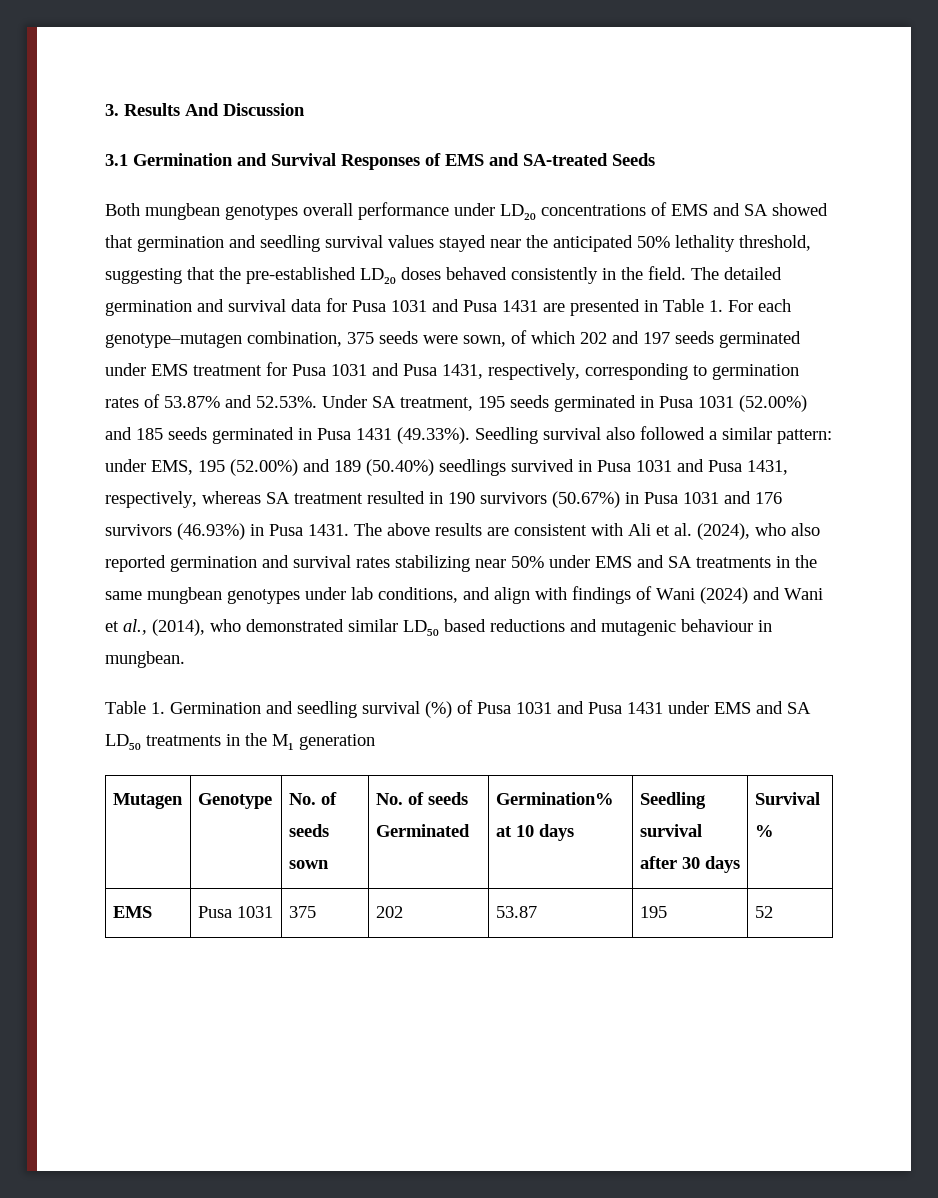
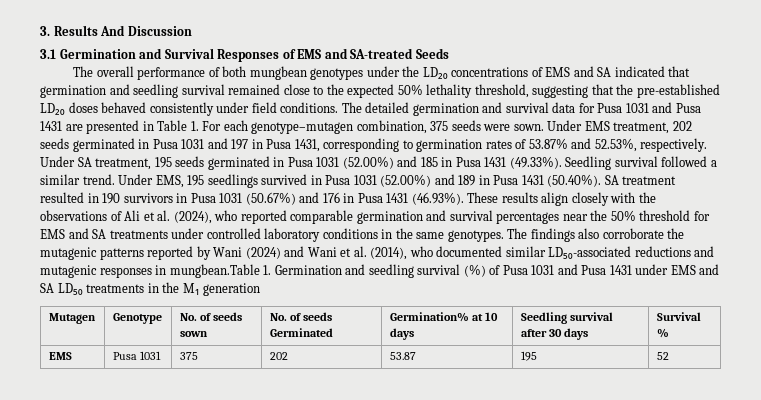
[105,202,495,220] Both mungbean genotypes overall performance under -> [73,66,420,80] The overall performance of both mungbean genotypes under the
[772,203,828,216] showed -> [614,66,665,77] indicated
[388,235,633,252] values stayed near the anticipated -> [228,84,395,98] remained close to the expected
[602,266,686,280] in the field. -> [216,102,339,113] under field conditions.
[463,330,801,348] [105,362,580,380] sown, of which 202 and 197 seeds germinated under EMS treatment for Pusa 1031 and Pusa 1431, respectively, -> [513,120,692,134] [40,138,320,152] sown. Under EMS treatment, 202 seeds germinated in Pusa 1031 and 197 in Pusa 1431,
[256,396,317,408] 52.53%. -> [594,138,708,152] 52.53%, respectively.
[168,427,294,444] seeds germinated -> (438, 162) none
[606,427,635,440] also -> (658, 161) none
[777,429,832,444] [105,459,434,476] pattern: under EMS, 195 (52.00%) and 189 (50.40%) -> [82,174,205,188] trend. Under EMS, 195
[677,459,788,475] [105,491,261,508] and Pusa 1431, respectively, whereas -> [380,174,602,187] (52.00%) and 189 in Pusa 1431 (50.40%).
[552,491,719,508] (50.67%) in Pusa 1031 -> [176,192,296,205] in Pusa 1031 (50.67%)
[105,523,623,540] survivors (46.93%) in Pusa 1431. The above results are consistent with -> [343,192,656,206] [40,210,122,221] in Pusa 1431 (46.93%). These results align closely with the observations of
[791,523,820,536] [105,555,817,572] [105,586,652,604] also reported germination and survival rates stabilizing near 50% under EMS and SA treatments in the same mungbean genotypes under lab conditions, and align with findings of -> [240,210,710,224] [40,228,685,242] [40,246,211,260] reported comparable germination and survival percentages near the 50% threshold for EMS and SA treatments under controlled laboratory conditions in the same genotypes. The findings also corroborate the mutagenic patterns reported by
[123,619,147,635] al., -> [353,246,367,257] al.
[246,619,772,636] [105,651,185,668] [105,701,146,714] demonstrated similar LD₅₀ based reductions and mutagenic behaviour in mungbean. // Table -> [436,246,715,259] [40,264,260,278] documented similar LD₅₀-associated reductions and mutagenic responses in mungbean.Table

